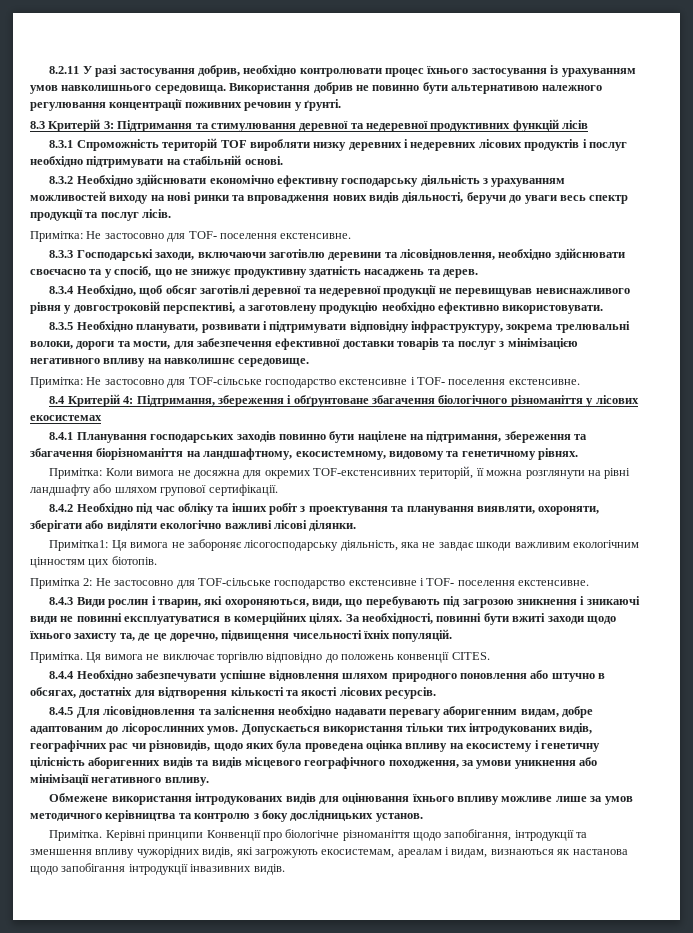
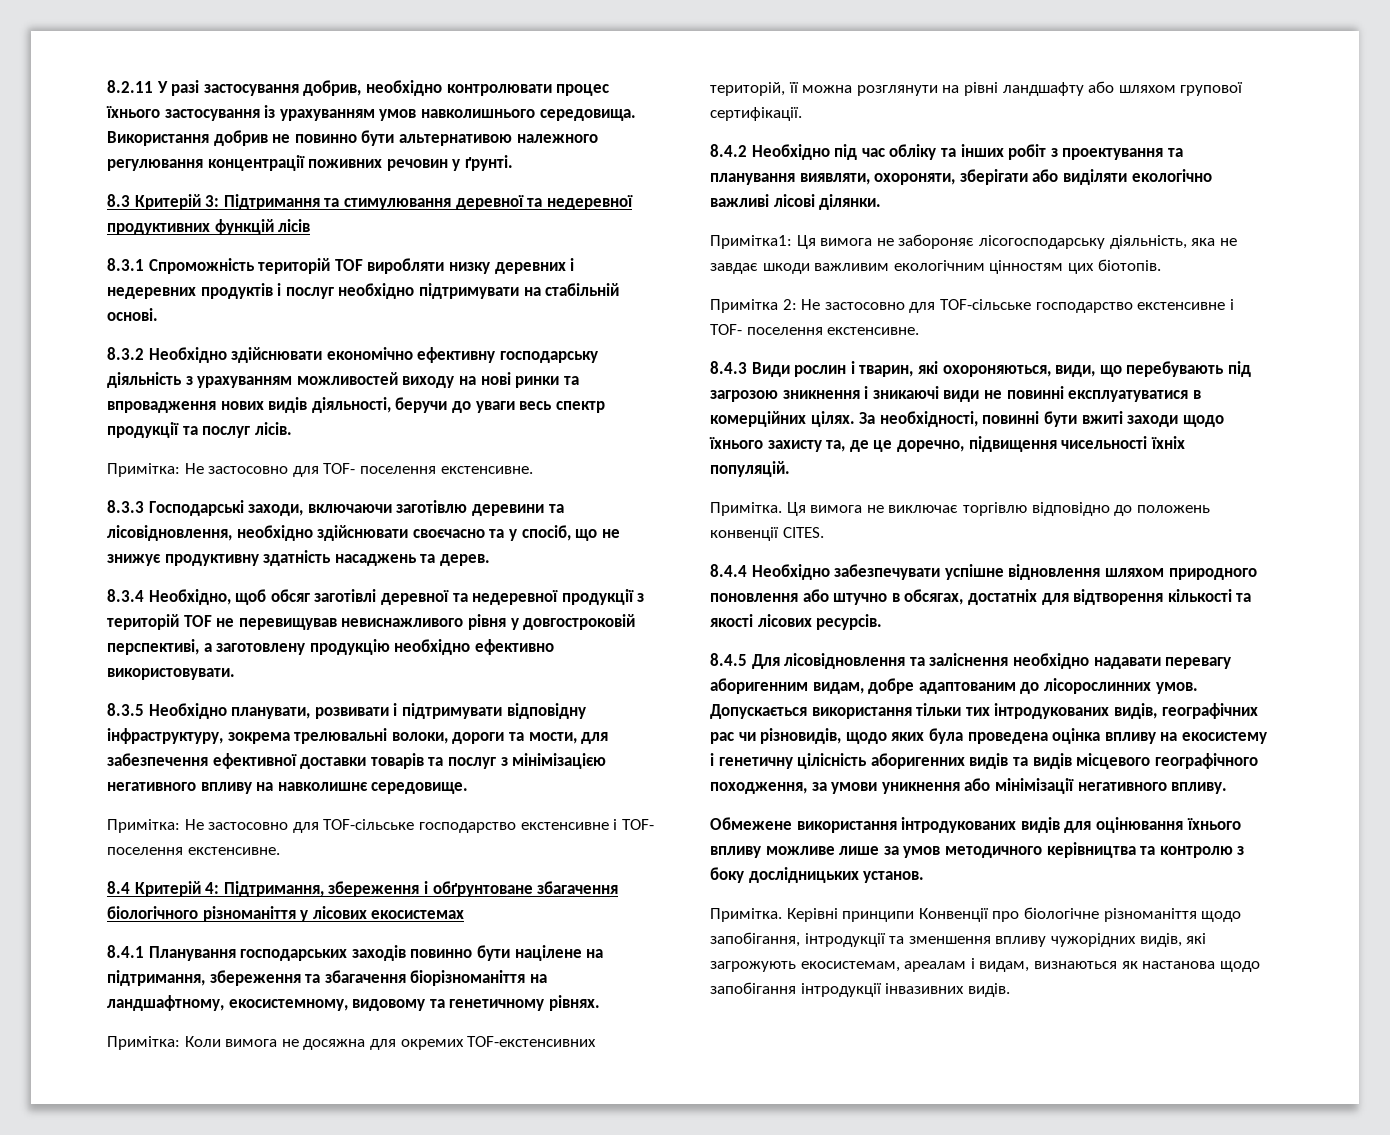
[478,139,522,148] лісових -> (196, 293) none
(437, 291) none -> [637,593,645,602] [107,614,212,630] з територій TOF

